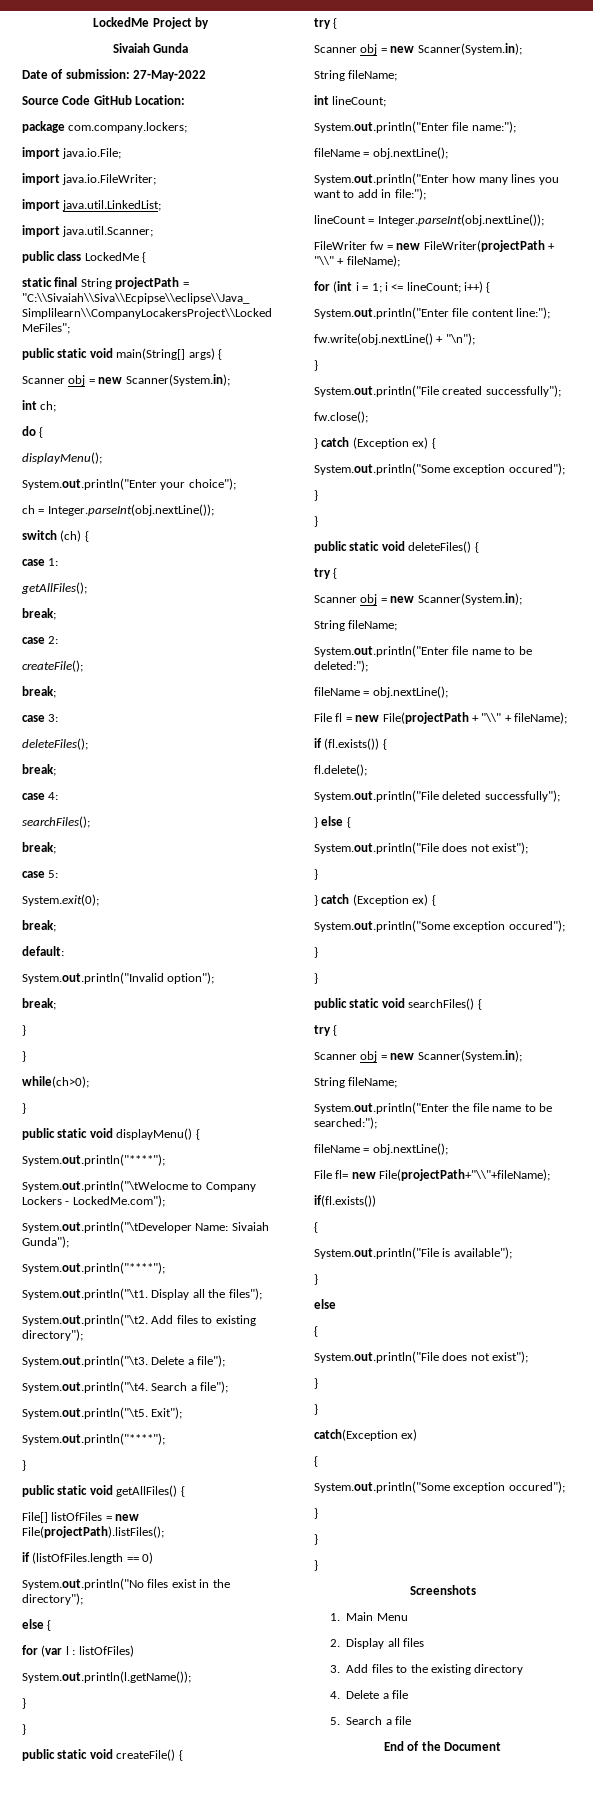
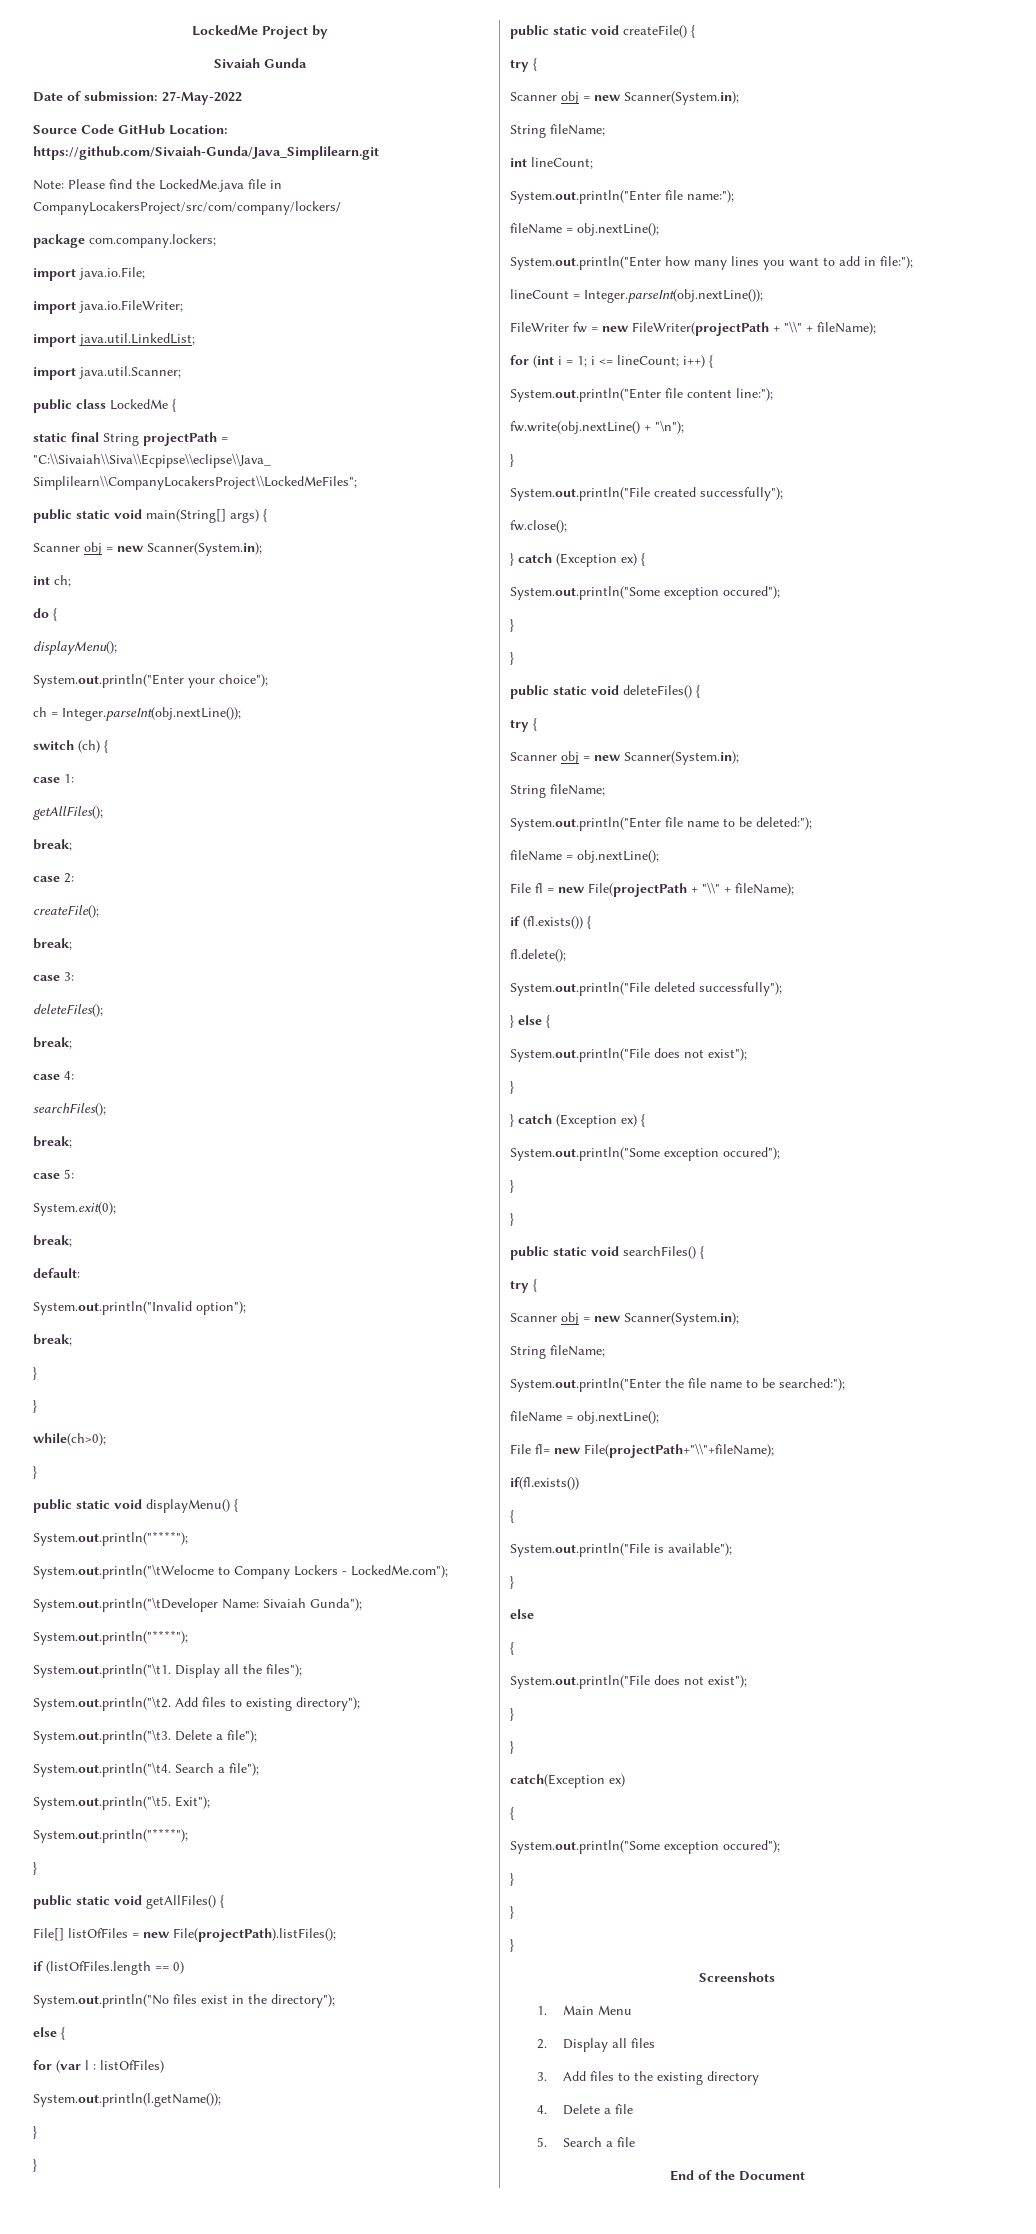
(186, 100) none -> [33,146,379,160] [33,179,282,192] [33,201,341,215] https://github.com/Sivaiah-Gunda/Java_Simplilearn.git // Note: Please find the LockedMe.java file in CompanyLocakersProject/src/com/company/lockers/

